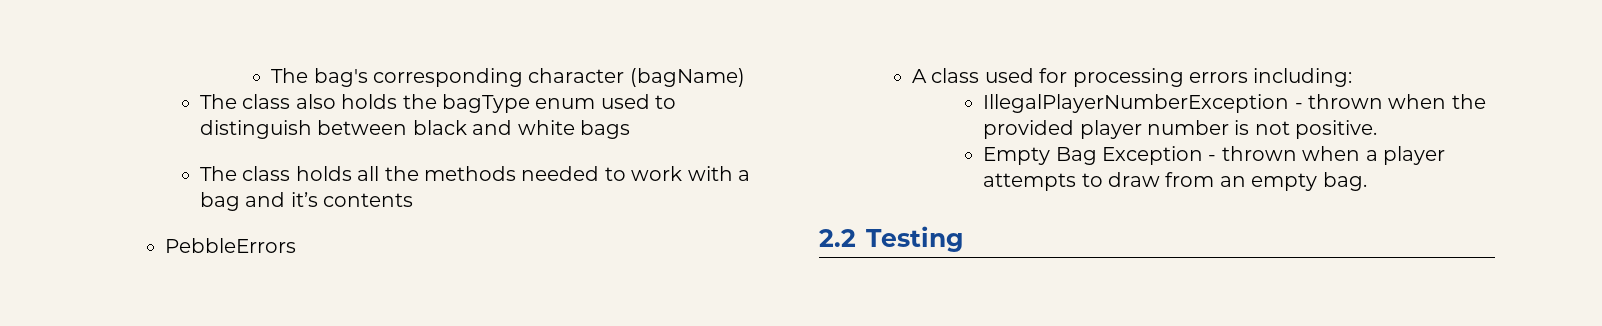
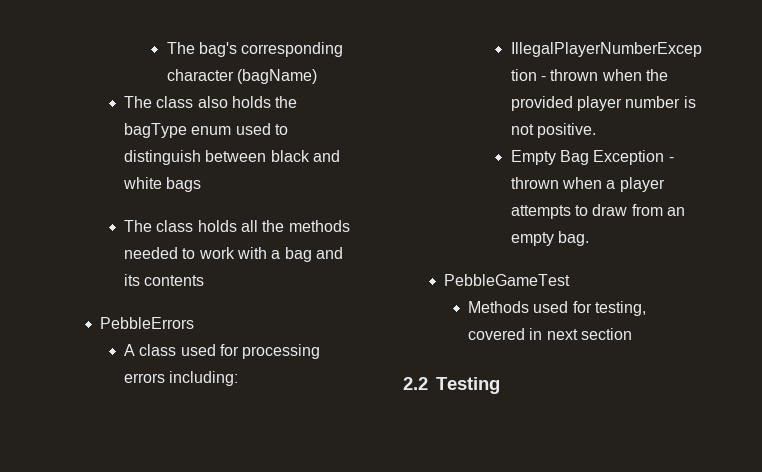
[290,192,318,207] it’s -> [124,274,141,286] its
(1367, 181) none -> [444,274,571,286] [468,301,647,316] [468,328,633,340] // PebbleGameTest // Methods used for testing, covered in next section

